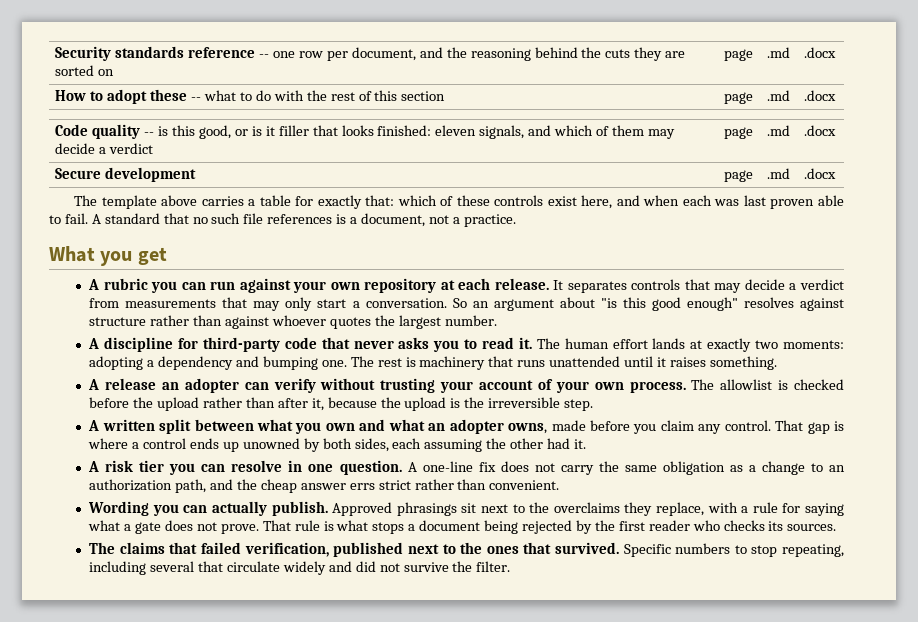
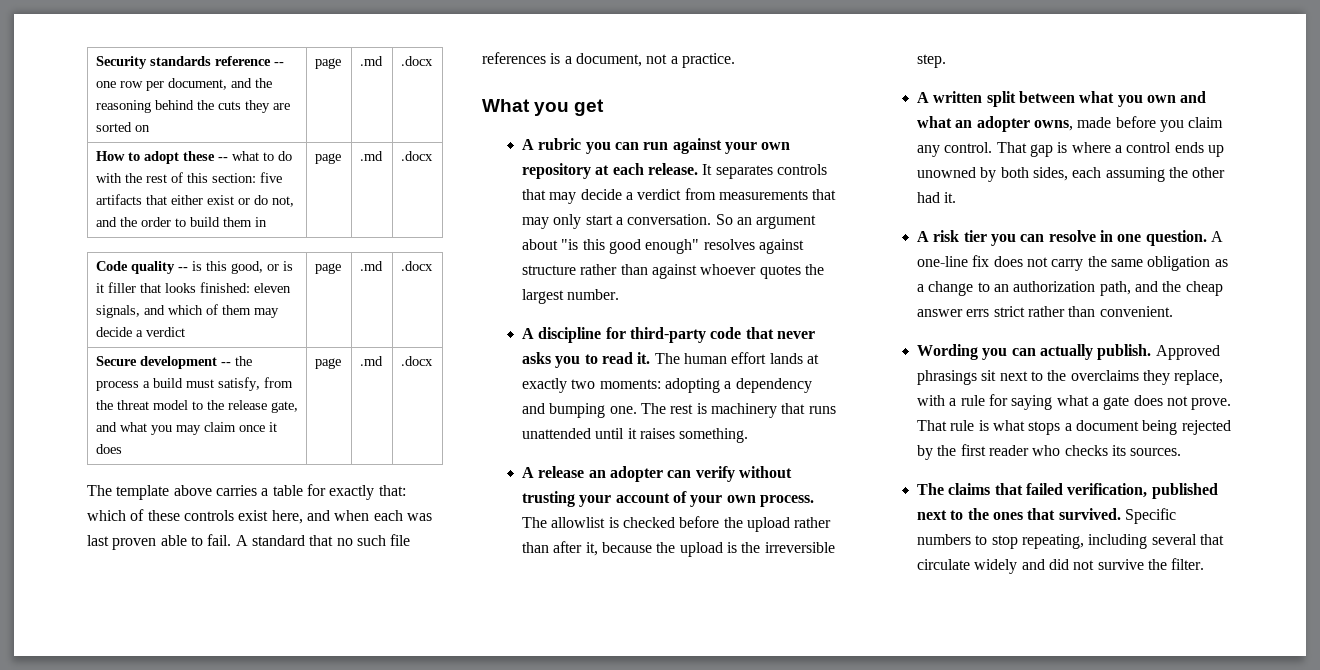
[401,91,446,101] section -> [211,172,282,183] [95,194,294,207] [95,217,267,227] section: five artifacts that either exist or do not, and the order to build them in
(197, 174) none -> [220,356,252,366] [95,377,293,391] [95,400,298,413] [95,422,277,435] [95,444,122,454] -- the process a build must satisfy, from the threat model to the release gate, and what you may claim once it does

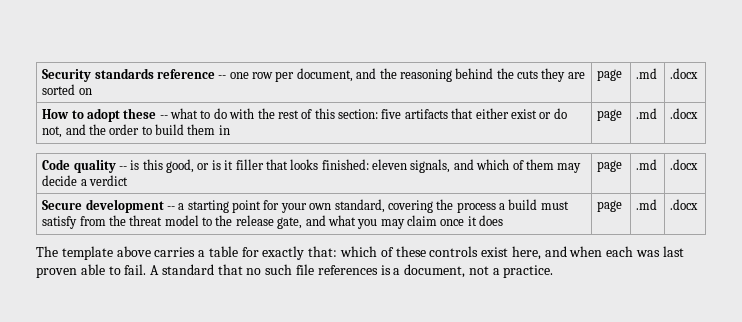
(231, 364) none -> [178,199,433,213] a starting point for your own standard, covering
[217,377,260,391] satisfy, -> [42,216,78,229] satisfy
[482,99,605,116] [521,138,791,154] [521,163,827,179] [521,188,837,204] [521,214,817,229] [521,239,804,254] [521,264,824,279] [521,289,620,304] [521,327,815,343] [521,352,819,368] [521,378,812,393] [521,403,836,418] [521,428,749,443] [521,466,792,482] [521,491,814,507] [521,516,832,532] [521,541,835,557] [916,54,946,68] [916,91,1207,107] [916,116,1224,132] [916,142,1224,157] [916,167,1226,182] [916,192,957,203] [916,230,1223,246] [916,255,1228,271] [916,281,1223,296] [916,306,1173,317] [916,344,1220,360] [916,370,1224,385] [916,394,1232,410] [916,420,1231,435] [916,444,1182,460] [916,483,1218,499] [916,508,1176,524] [916,534,1224,549] [916,558,1205,574] // What you get // A rubric you can run against your own repository at each release. It separates controls that may decide a verdict from measurements that may only start a conversation. So an argument about "is this good enough" resolves against structure rather than against whoever quotes the largest number. // A discipline for third-party code that never asks you to read it. The human effort lands at exactly two moments: adopting a dependency and bumping one. The rest is machinery that runs unattended until it raises something. // A release an adopter can verify without trusting your account of your own process. The allowlist is checked before the upload rather than after it, because the upload is the irreversible step. // A written split between what you own and what an adopter owns, made before you claim any control. That gap is where a control ends up unowned by both sides, each assuming the other had it. // A risk tier you can resolve in one question. A one-line fix does not carry the same obligation as a change to an authorization path, and the cheap answer errs strict rather than convenient. // Wording you can actually publish. Approved phrasings sit next to the overclaims they replace, with a rule for saying what a gate does not prove. That rule is what stops a document being rejected by the first reader who checks its sources. // The claims that failed verification, published next to the ones that survived. Specific numbers to stop repeating, including several that circulate widely and did not survive the filter. -> (554, 271) none

